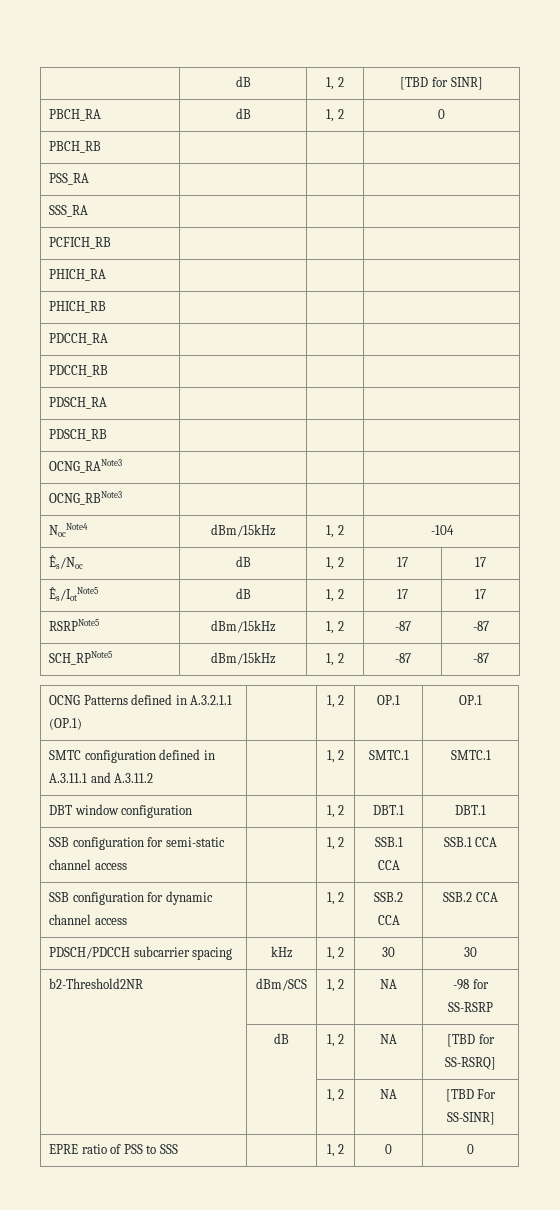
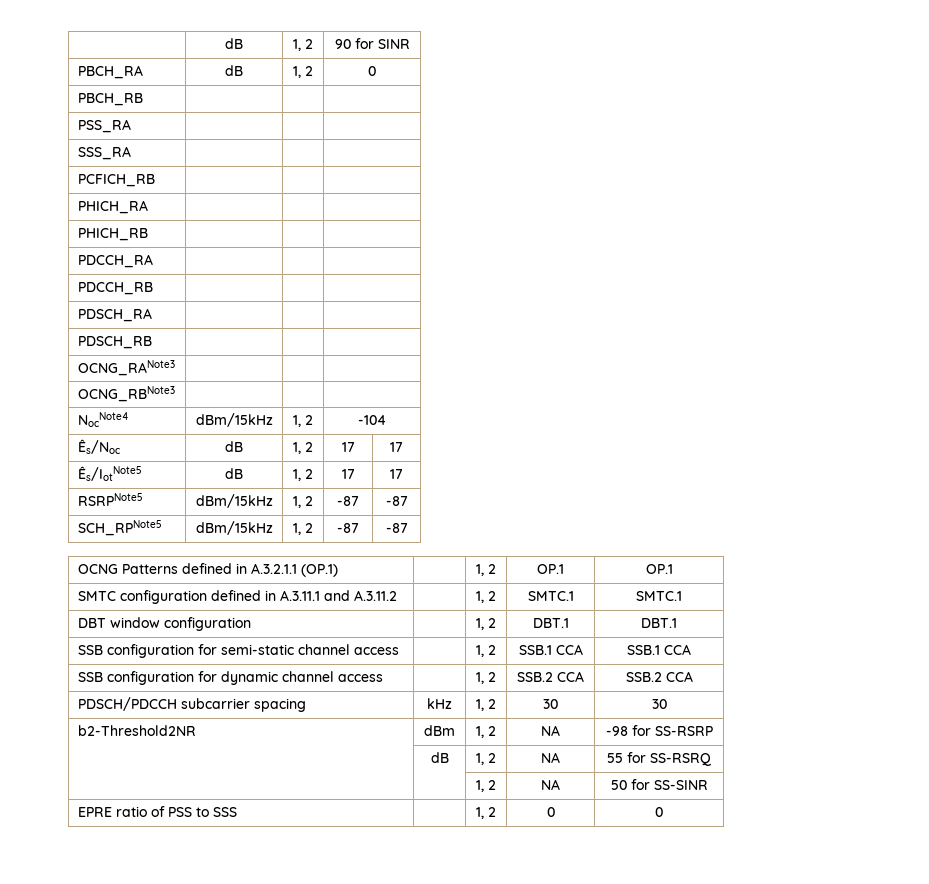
[235,76,251,87] [326,77,344,90] [400,77,483,90] | dB | 1, 2 | [TBD for SINR] -> [225,38,243,49] [293,39,313,51] [334,38,410,49] | dB | 1, 2 | 90 for SINR
[256,978,307,991] dBm/SCS -> [424,725,455,736] dBm
[447,1034,495,1047] [445,1057,496,1070] [326,1089,345,1102] [380,1089,397,1099] [445,1089,497,1102] [446,1112,495,1125] [TBD for SS-RSRQ] // | | 1, 2 | NA | [TBD For SS-SINR] -> [607,752,711,766] [476,780,496,792] [541,779,560,790] [610,779,708,790] 55 for SS-RSRQ // | | 1, 2 | NA | 50 for SS-SINR

